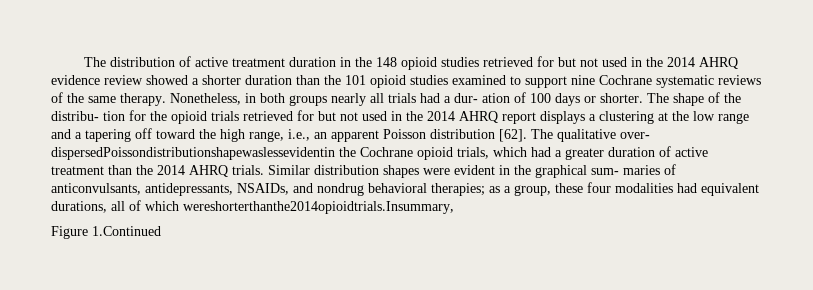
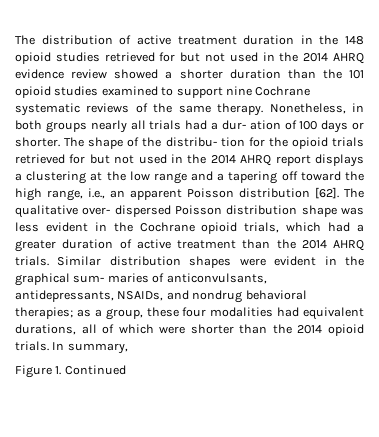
[51,147,335,160] dispersedPoissondistributionshapewaslessevidentin -> [114,205,364,217] [15,222,107,232] dispersed Poisson distribution shape was less evident in
[183,201,454,214] wereshorterthanthe2014opioidtrials.Insummary, -> [159,324,364,336] [15,341,128,354] were shorter than the 2014 opioid trials. In summary,
[92,226,161,236] 1.Continued -> [55,365,126,375] 1. Continued

